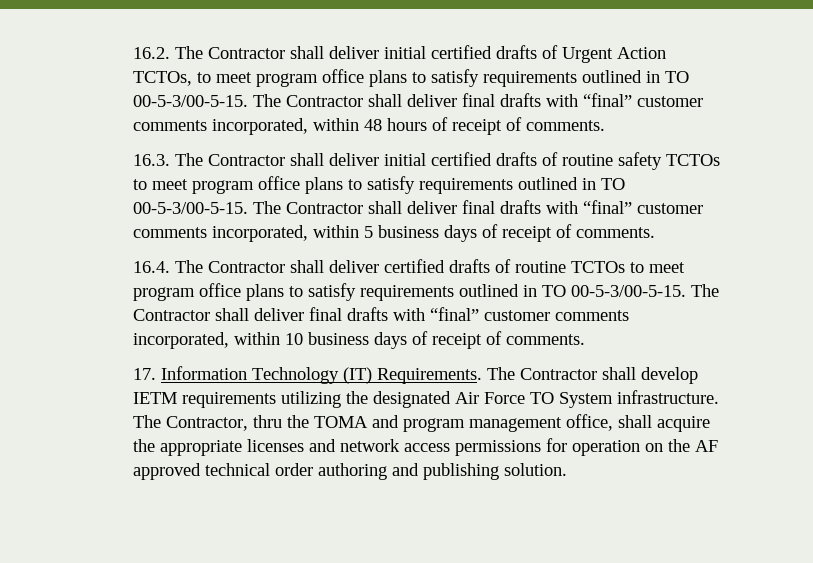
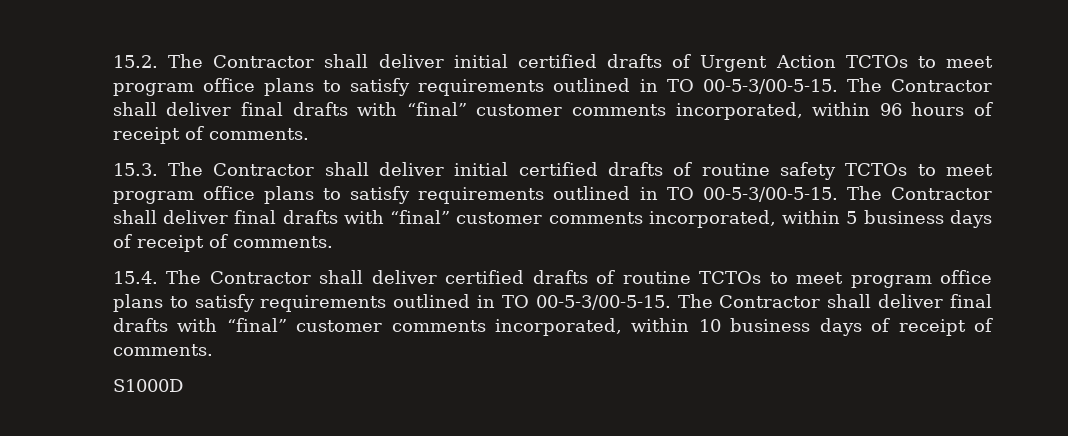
[132,47,170,59] 16.2. -> [112,55,158,68] 15.2.
[132,71,192,86] TCTOs, -> [845,55,908,68] TCTOs
[363,119,382,131] 48 -> [879,103,902,116] 96
[132,154,170,166] 16.3. -> [112,163,158,176] 15.3.
[132,261,170,273] 16.4. -> [112,271,158,284] 15.4.
[132,366,698,384] [132,390,719,408] [132,414,710,432] [132,438,718,456] [132,463,567,480] 17. Information Technology (IT) Requirements. The Contractor shall develop IETM requirements utilizing the designated Air Force TO System infrastructure. The Contractor, thru the TOMA and program management office, shall acquire the appropriate licenses and network access permissions for operation on the AF approved technical order authoring and publishing solution. -> [112,379,183,392] S1000D

